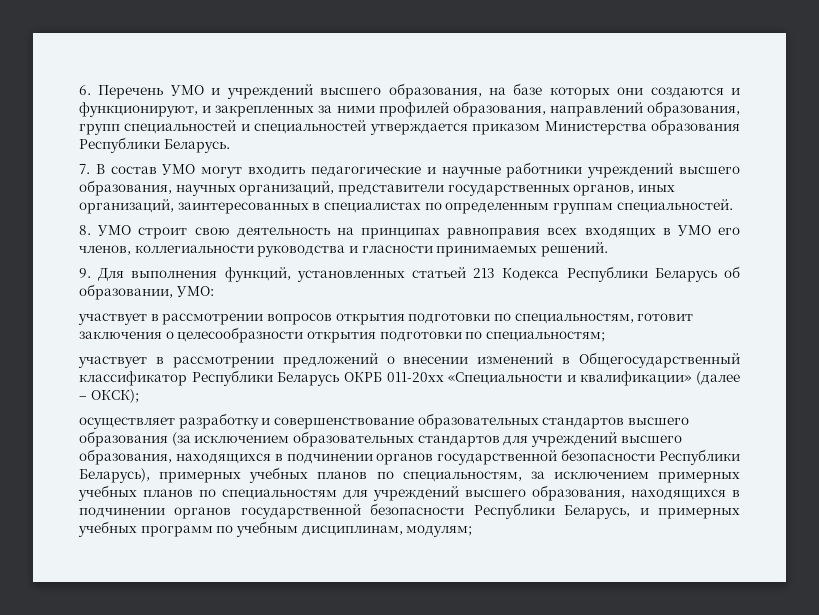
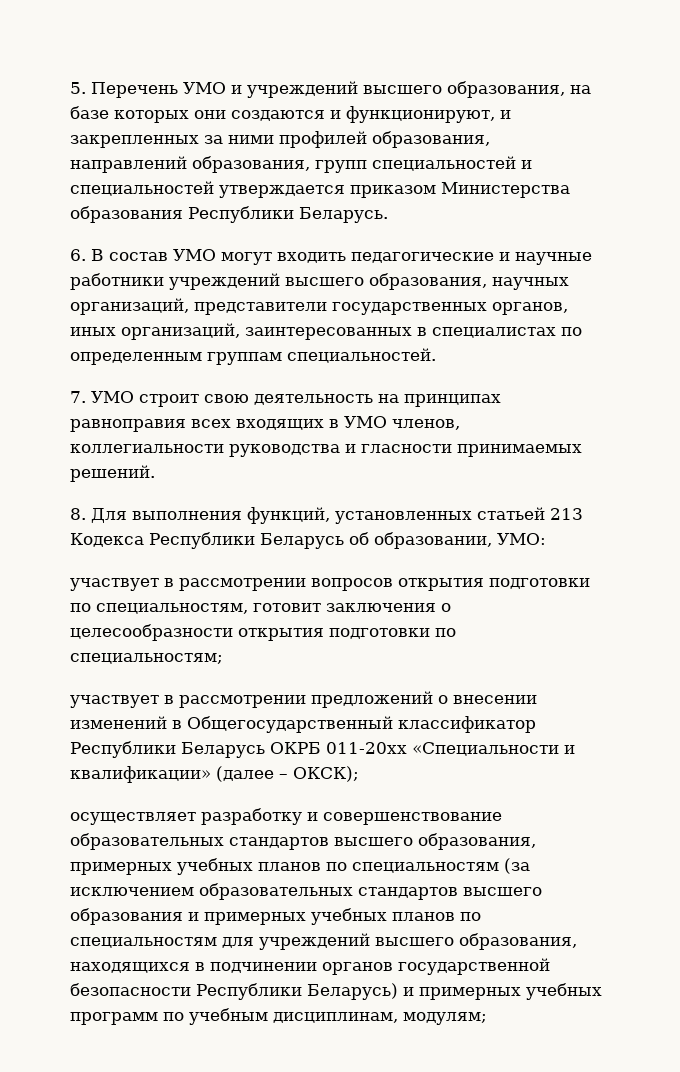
[79,85,91,95] 6. -> [70,82,86,94] 5.
[79,164,90,174] 7. -> [70,249,86,261] 6.
[79,225,91,235] 8. -> [70,391,86,403] 7.
[717,227,740,235] его -> (387, 422) none
[79,268,91,278] 9. -> [70,508,86,520] 8.
[79,431,682,447] [79,449,740,465] [79,467,649,483] образования (за исключением образовательных стандартов для учреждений высшего образования, находящихся в подчинении органов государственной безопасности Республики Беларусь), примерных учебных планов по специальностям, за исключением -> [418,833,536,850] [70,858,530,875] [70,883,542,900] [70,908,199,925] образования, примерных учебных планов по специальностям (за исключением образовательных стандартов высшего образования и
[564,505,631,519] Беларусь, -> [307,983,398,1000] Беларусь)

